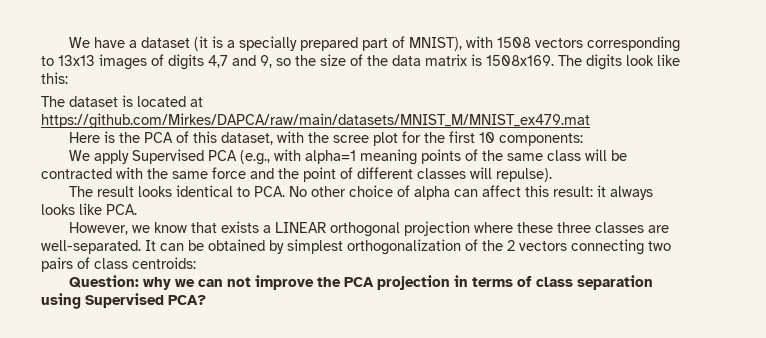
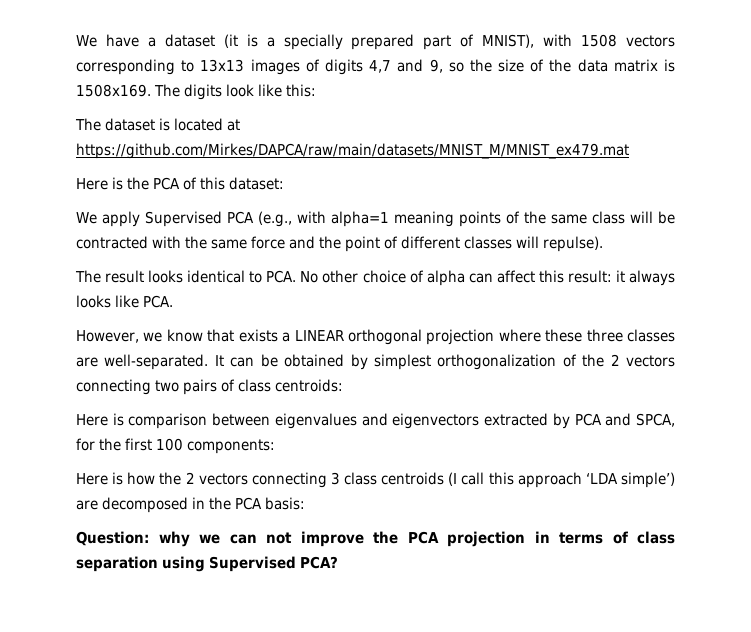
[221,131,584,146] dataset, with the scree plot for the first 10 components: -> [229,177,284,190] dataset:
(196, 263) none -> [76,413,676,429] [76,438,275,454] [76,472,675,488] [76,497,305,513] // Here is comparison between eigenvalues and eigenvectors extracted by PCA and SPCA, for the first 100 components: // Here is how the 2 vectors connecting 3 class centroids (I call this approach ‘LDA simple’) are decomposed in the PCA basis:

